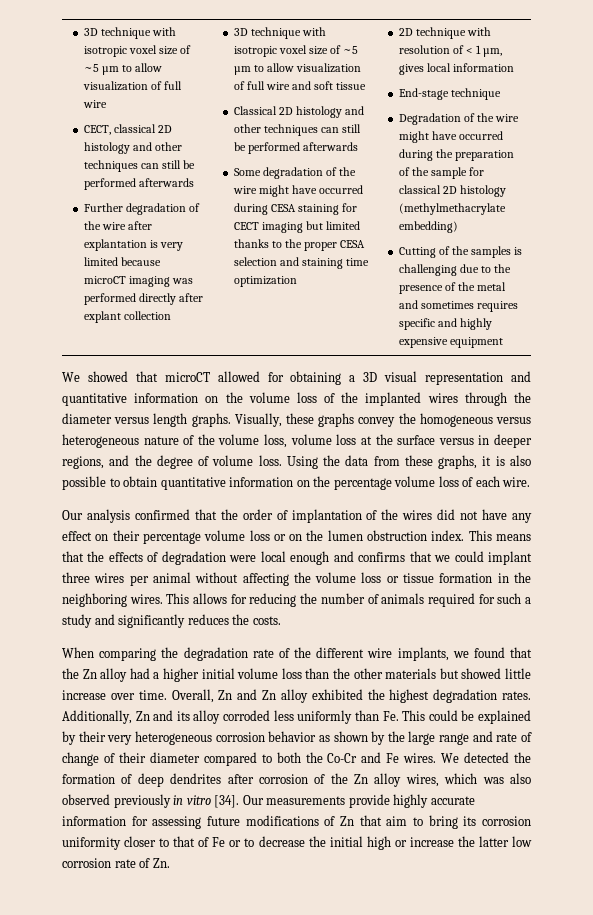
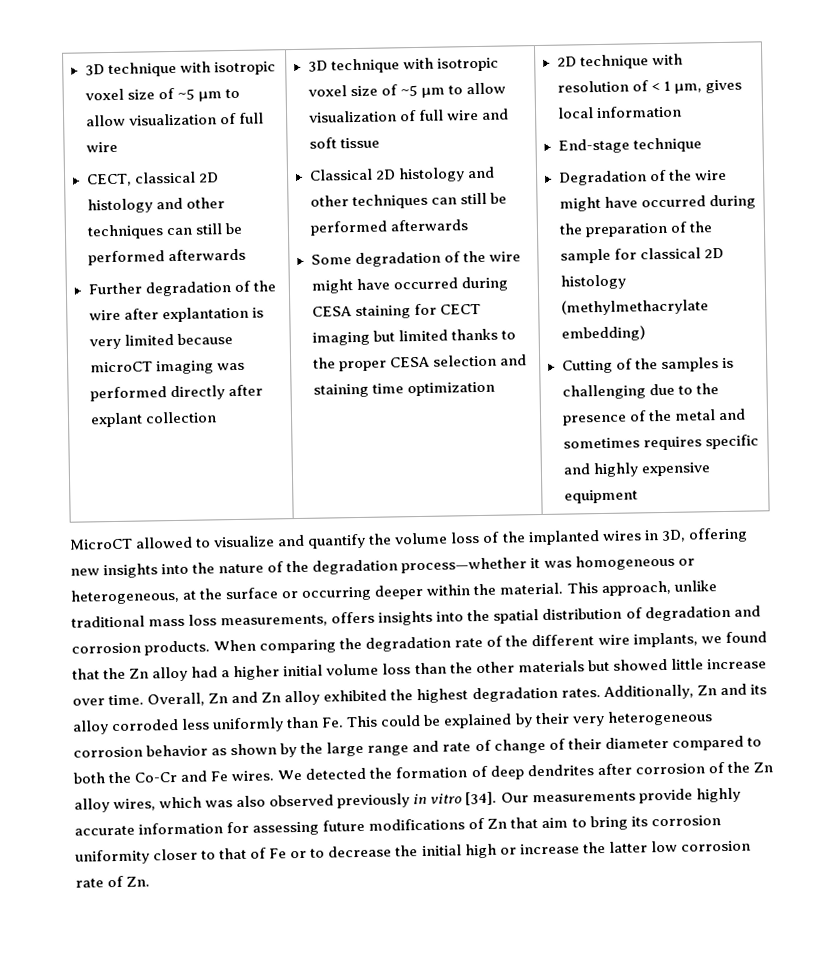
[62,371,532,385] [62,393,219,406] We showed that microCT allowed for obtaining a 3D visual representation and quantitative information on -> [69,533,367,550] MicroCT allowed to visualize and quantify
[464,392,531,406] [62,413,531,427] [62,434,533,448] [62,455,531,469] [62,476,531,490] [62,509,532,523] [62,530,532,544] [62,551,532,565] [62,572,532,586] [62,593,531,607] [62,614,281,628] through the diameter versus length graphs. Visually, these graphs convey the homogeneous versus heterogeneous nature of the volume loss, volume loss at the surface versus in deeper regions, and the degree of volume loss. Using the data from these graphs, it is also possible to obtain quantitative information on the percentage volume loss of each wire. // Our analysis confirmed that the order of implantation of the wires did not have any effect on their percentage volume loss or on the lumen obstruction index. This means that the effects of degradation were local enough and confirms that we could implant three wires per animal without affecting the volume loss or tissue formation in the neighboring wires. This allows for reducing the number of animals required for such a study and significantly reduces the costs. // -> [643,527,748,543] [70,554,695,579] [70,580,717,605] [71,605,761,628] [71,640,211,656] in 3D, offering new insights into the nature of the degradation process—whether it was homogeneous or heterogeneous, at the surface or occurring deeper within the material. This approach, unlike traditional mass loss measurements, offers insights into the spatial distribution of degradation and corrosion products.

